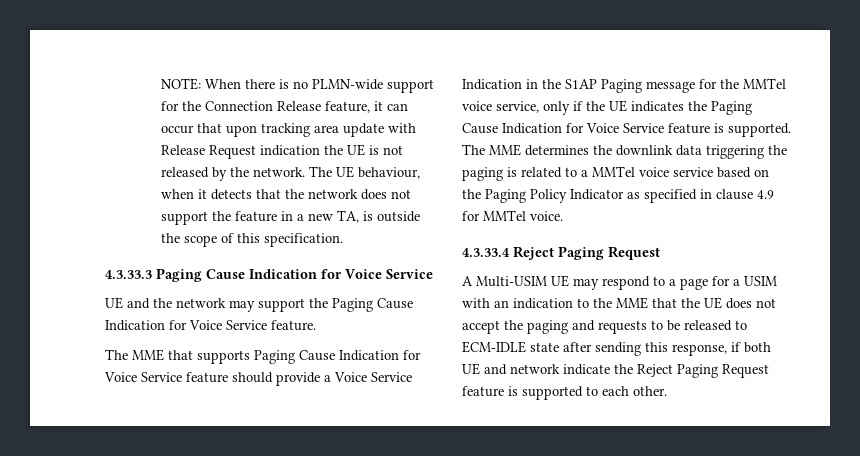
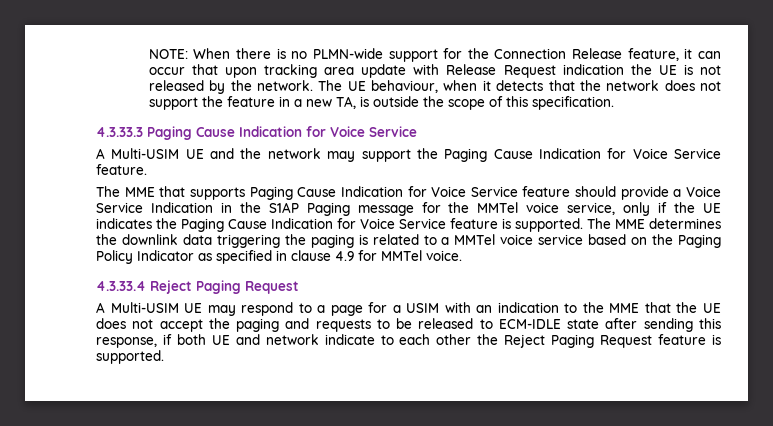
(433, 274) none -> [96,148,180,159] A Multi-USIM
(610, 369) none -> [380,334,472,345] to each other
[522,386,667,400] supported to each other. -> [96,350,164,364] supported.

